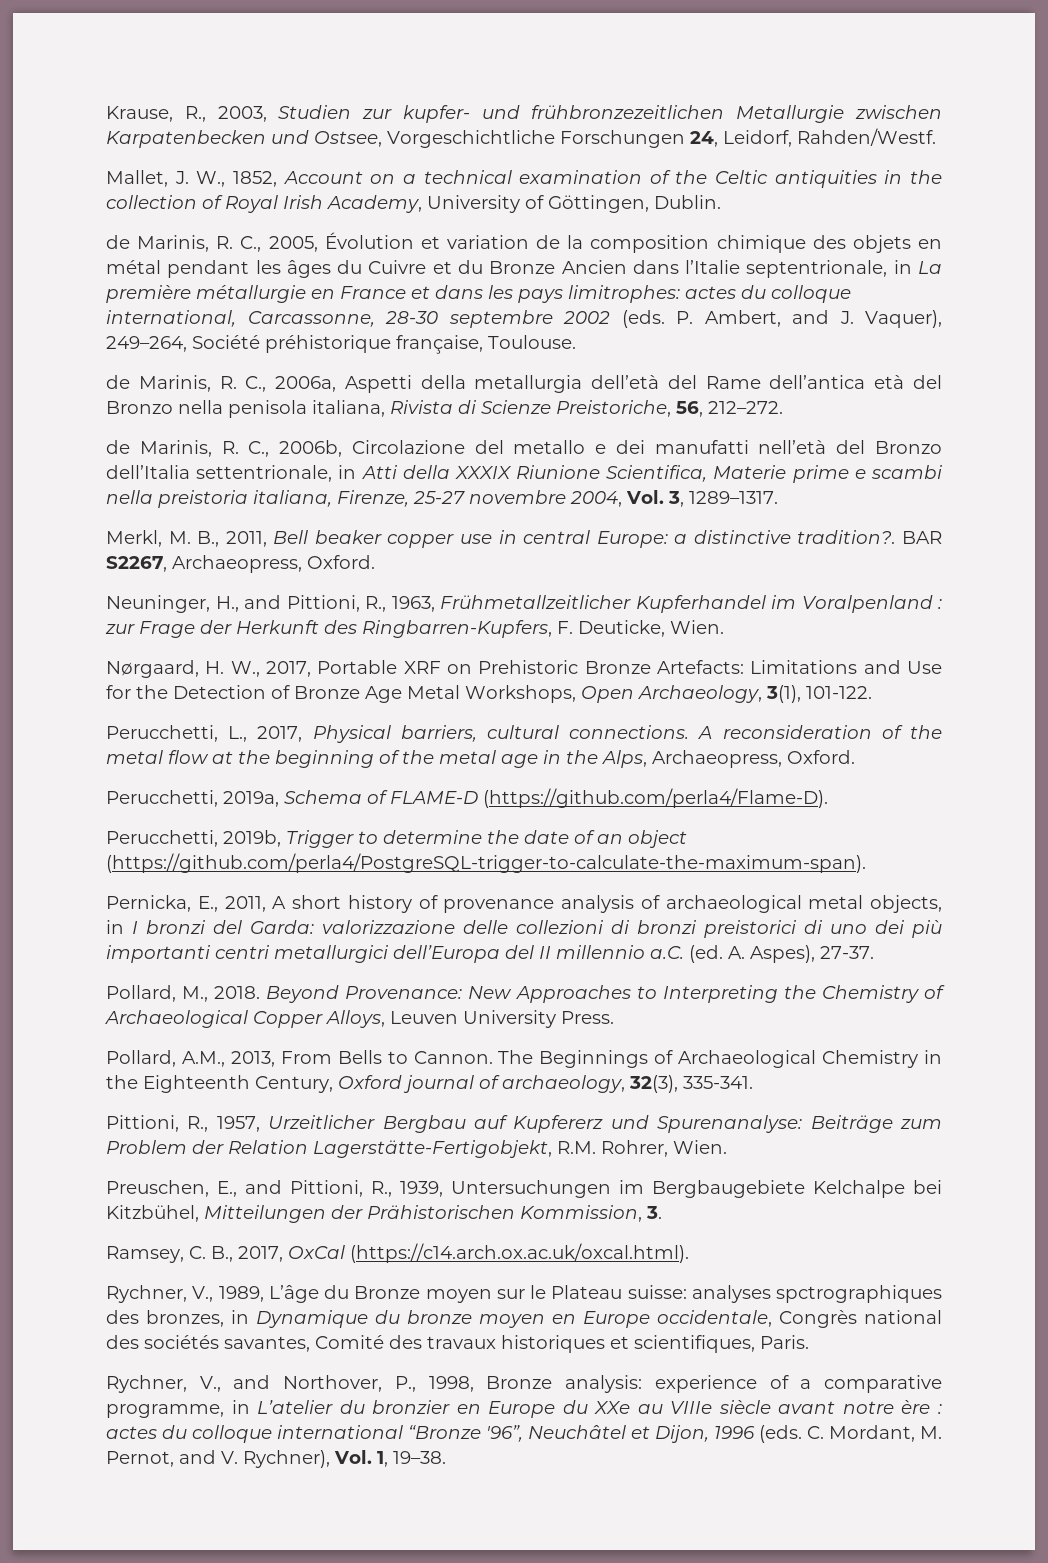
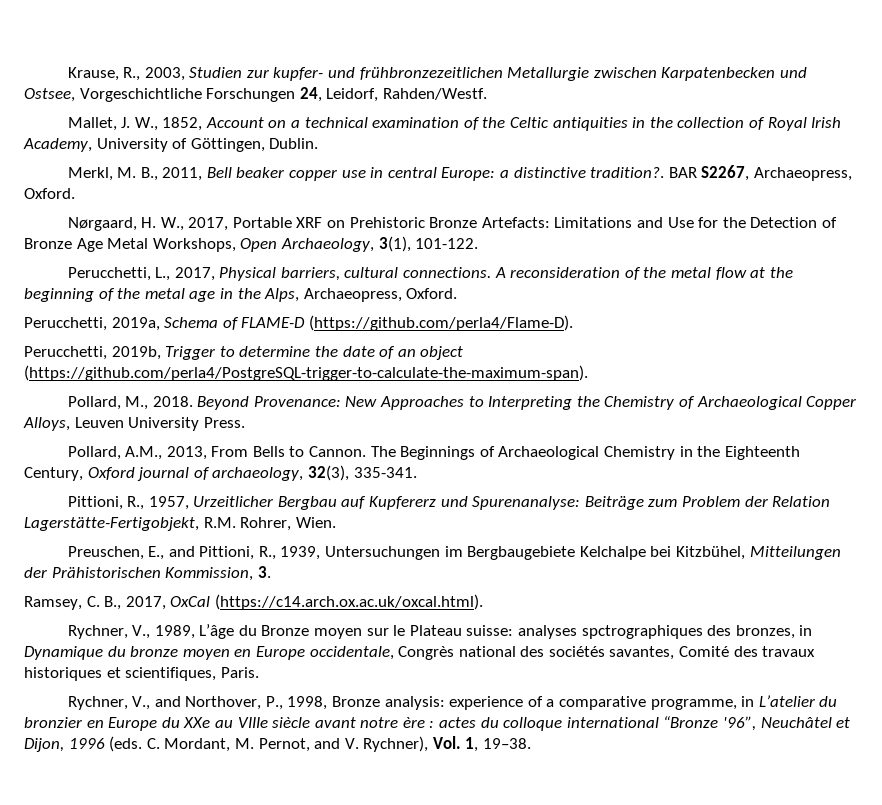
[106,232,942,253] [106,260,943,278] [106,285,851,303] [106,310,942,328] [106,335,576,354] [106,375,942,393] [106,400,783,418] [106,440,942,457] [106,465,943,483] [106,490,778,508] // de Marinis, R. C., 2005, Évolution et variation de la composition chimique des objets en métal pendant les âges du Cuivre et du Bronze Ancien dans l’Italie septentrionale, in La première métallurgie en France et dans les pays limitrophes: actes du colloque international, Carcassonne, 28-30 septembre 2002 (eds. P. Ambert, and J. Vaquer), 249–264, Société préhistorique française, Toulouse. // de Marinis, R. C., 2006a, Aspetti della metallurgia dell’età del Rame dell’antica età del Bronzo nella penisola italiana, Rivista di Scienze Preistoriche, 56, 212–272. // de Marinis, R. C., 2006b, Circolazione del metallo e dei manufatti nell’età del Bronzo dell’Italia settentrionale, in Atti della XXXIX Riunione Scientifica, Materie prime e scambi nella preistoria italiana, Firenze, 25-27 novembre 2004, Vol. 3, 1289–1317. -> (319, 143) none
[106,595,942,613] [105,620,724,638] // Neuninger, H., and Pittioni, R., 1963, Frühmetallzeitlicher Kupferhandel im Voralpenland : zur Frage der Herkunft des Ringbarren-Kupfers, F. Deuticke, Wien. -> (75, 193) none
[106,895,942,913] [106,920,942,938] [106,945,874,963] // Pernicka, E., 2011, A short history of provenance analysis of archaeological metal objects, in I bronzi del Garda: valorizzazione delle collezioni di bronzi preistorici di uno dei più importanti centri metallurgici dell’Europa del II millennio a.C. (ed. A. Aspes), 27-37. -> (588, 373) none

